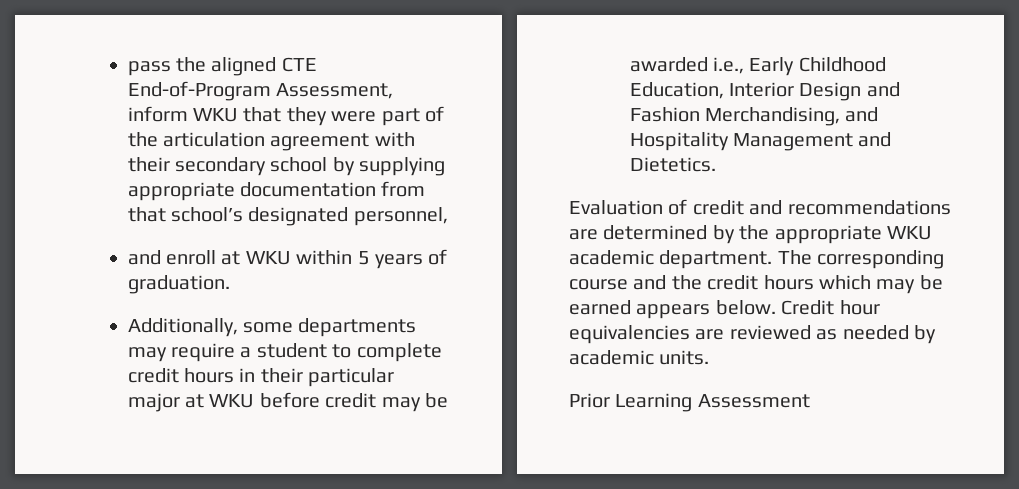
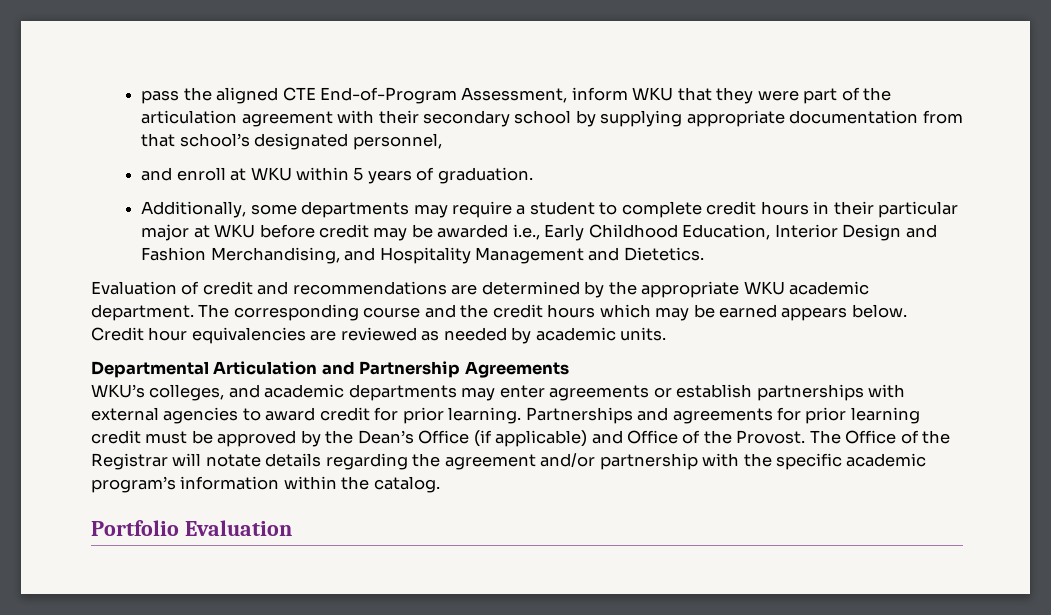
[569,393,810,412] Prior Learning Assessment -> [91,361,569,378] [91,384,906,401] [91,407,920,424] [91,430,951,447] [91,453,927,470] [91,476,440,493] [91,520,292,536] Departmental Articulation and Partnership Agreements // WKU’s colleges, and academic departments may enter agreements or establish partnerships with external agencies to award credit for prior learning. Partnerships and agreements for prior learning credit must be approved by the Dean’s Office (if applicable) and Office of the Provost. The Office of the Registrar will notate details regarding the agreement and/or partnership with the specific academic program’s information within the catalog. // Portfolio Evaluation

